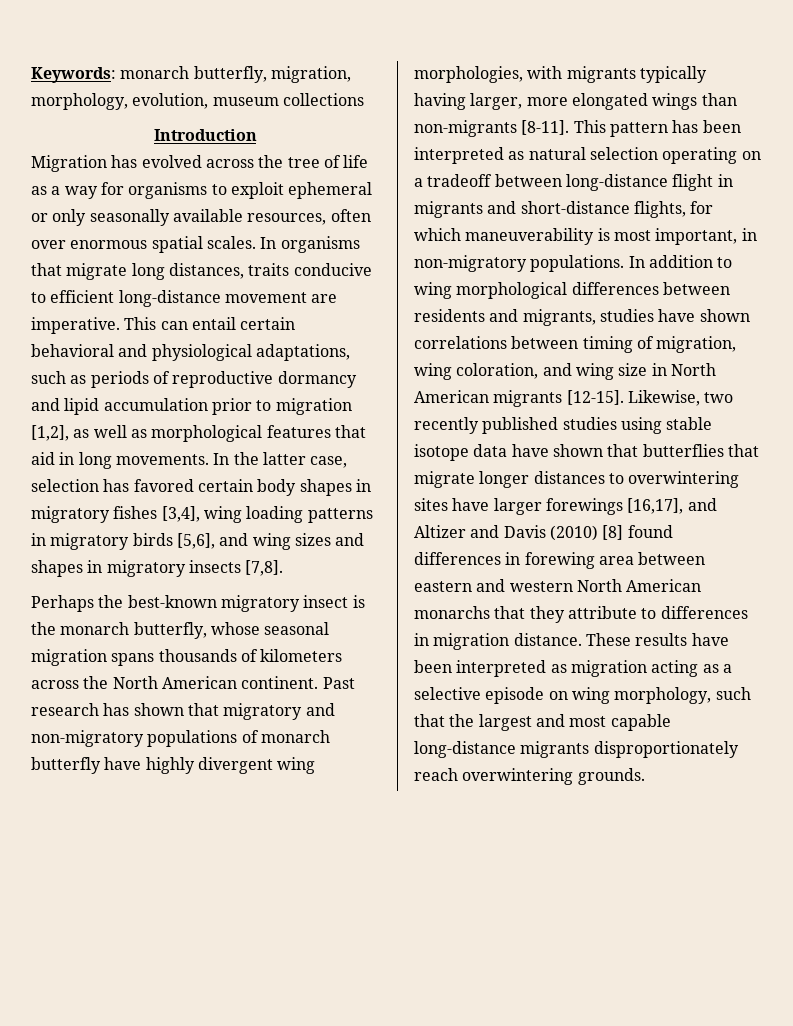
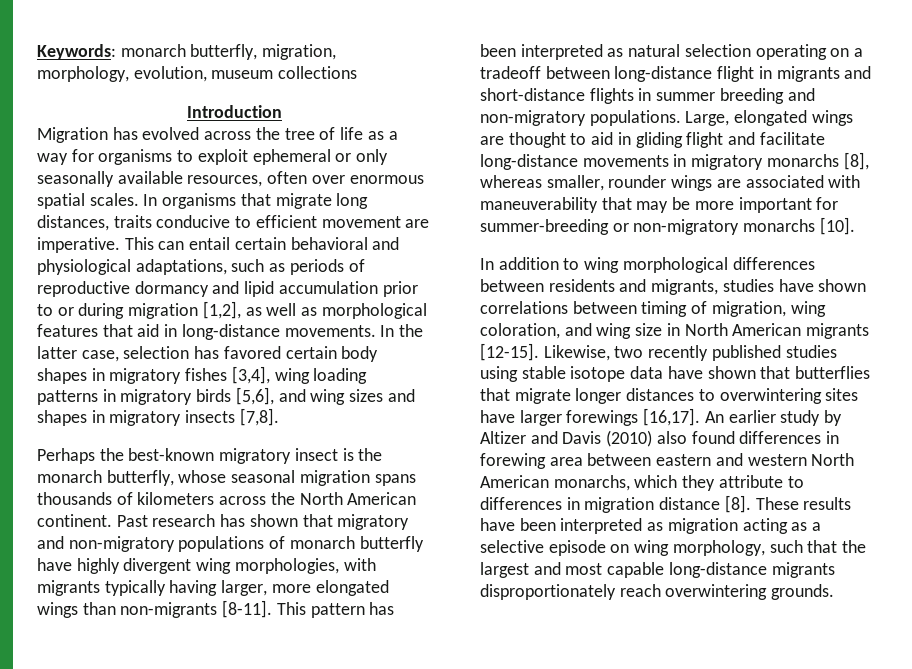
[118,290,221,307] long-distance -> (317, 221) none
(272, 405) none -> [57,303,125,319] or during
[78,452,112,469] long -> [181,324,280,340] long-distance
[633,201,714,218] [414,228,757,245] [414,255,625,272] flights, for which maneuverability is most important, in non-migratory populations. -> [589,88,815,104] [480,110,853,126] [480,132,825,148] [480,152,869,170] [480,175,861,191] [480,197,839,213] [480,217,855,235] flights in summer breeding and non-migratory populations. Large, elongated wings are thought to aid in gliding flight and facilitate long-distance movements in migratory monarchs [8], whereas smaller, rounder wings are associated with maneuverability that may be more important for summer-breeding or non-migratory monarchs [10]. //
[627,498,717,514] [16,17], and -> [643,408,843,426] [16,17]. An earlier study by
[602,525,624,540] [8] -> [656,431,687,444] also
[414,606,526,619] monarchs that -> [553,475,678,491] monarchs, which
[513,633,582,646] distance. -> [659,495,751,513] distance [8].

